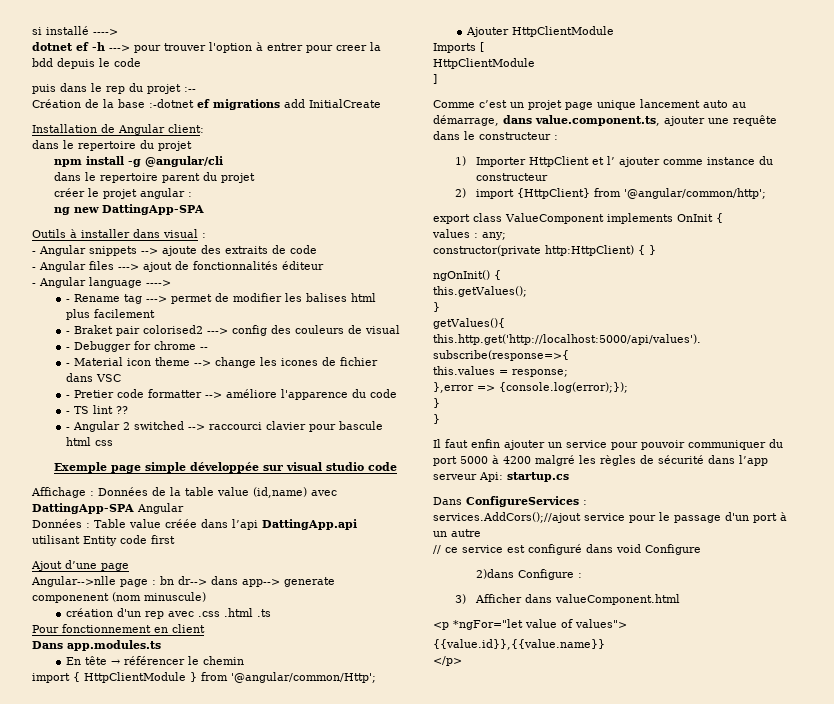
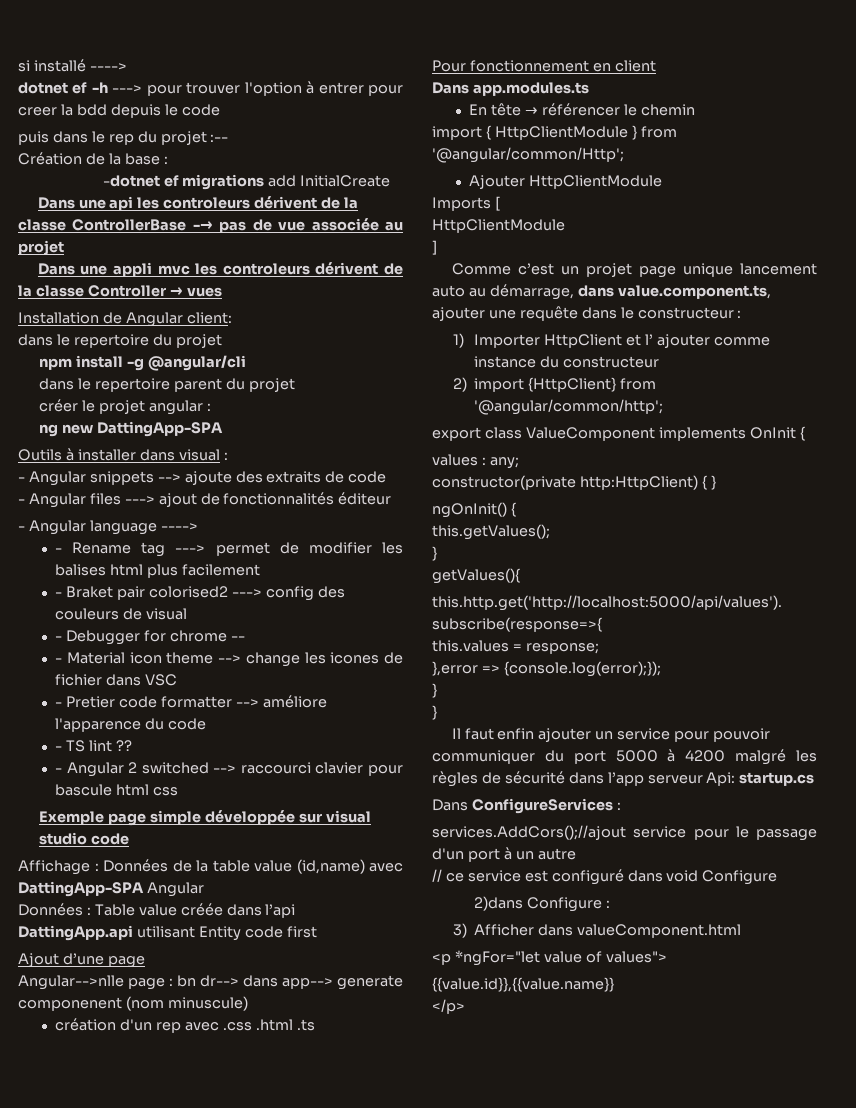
[149,99,194,108] :-dotnet -> [163,156,168,164] [102,175,160,187] : // -dotnet
(381, 103) none -> [37,196,359,211] [18,218,403,233] [18,240,64,255] [37,262,403,277] [18,285,222,297] // Dans une api les controleurs dérivent de la classe ControllerBase -→ pas de vue associée au projet // Dans une appli mvc les controleurs dérivent de la classe Controller → vues

